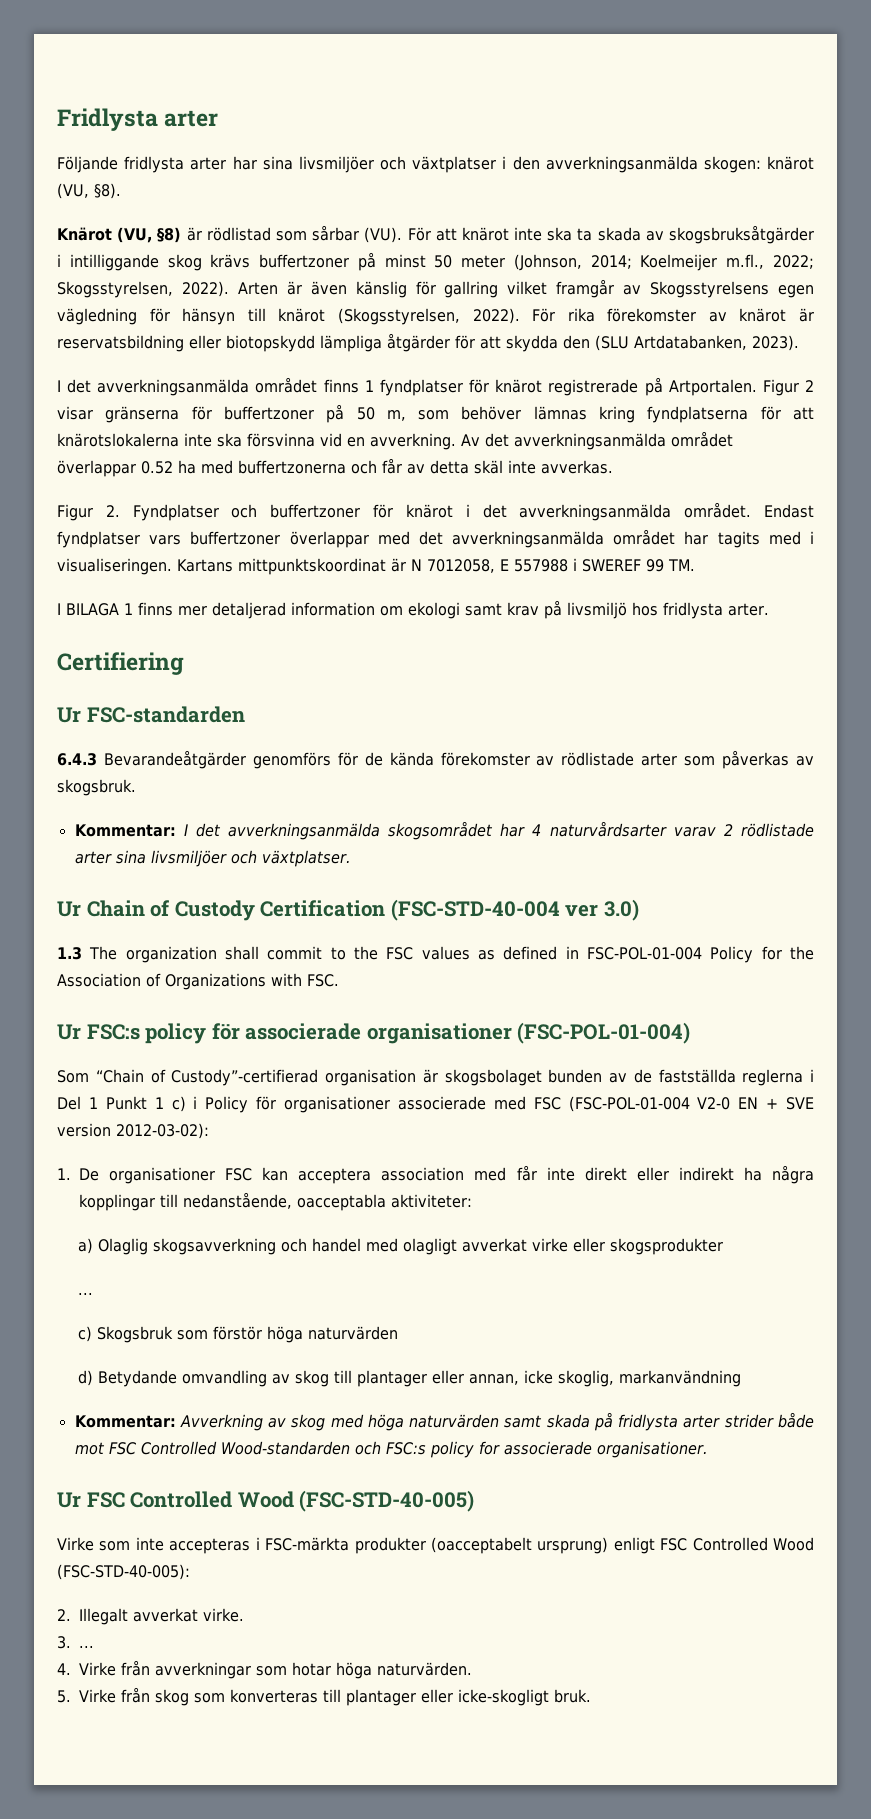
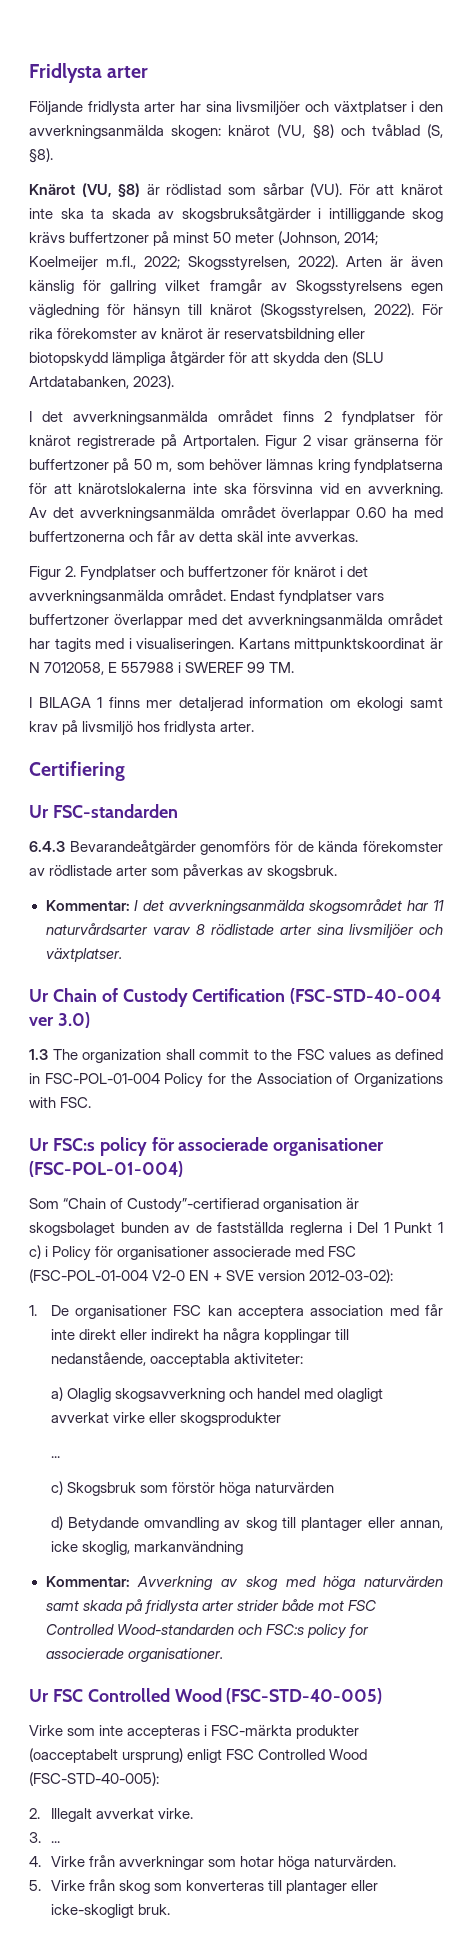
(89, 191) none -> [312,124,444,139] §8) och tvåblad (S,
[364,380,374,392] 1 -> [324,411,332,422] 2
[141,461,173,474] 0.52 -> [356,507,387,518] 0.60
[532,824,542,836] 4 -> [433,900,445,911] 11
[723,824,733,836] 2 -> [195,924,205,935] 8

